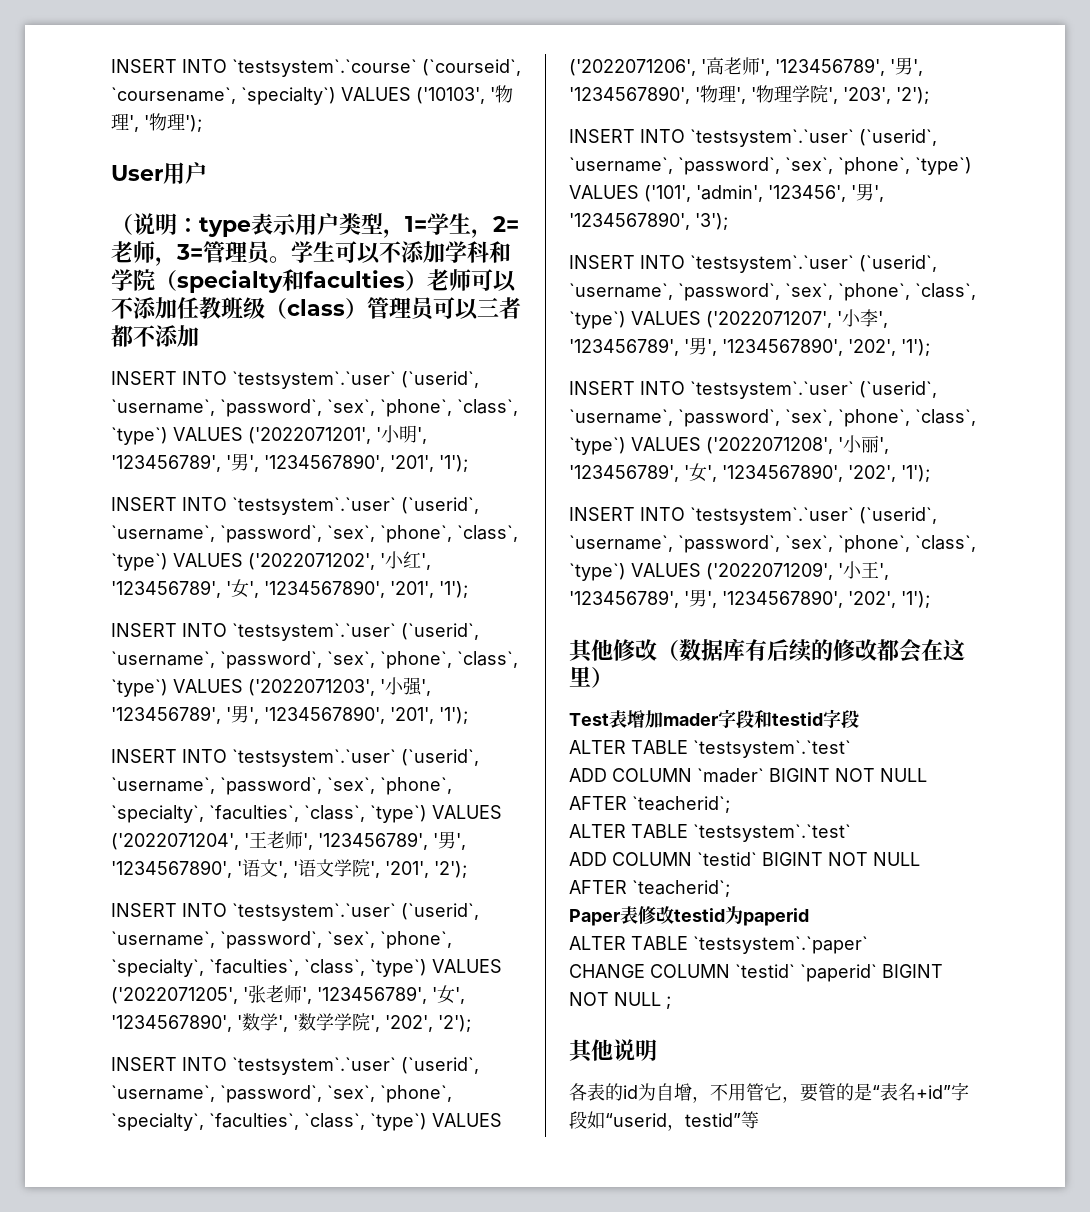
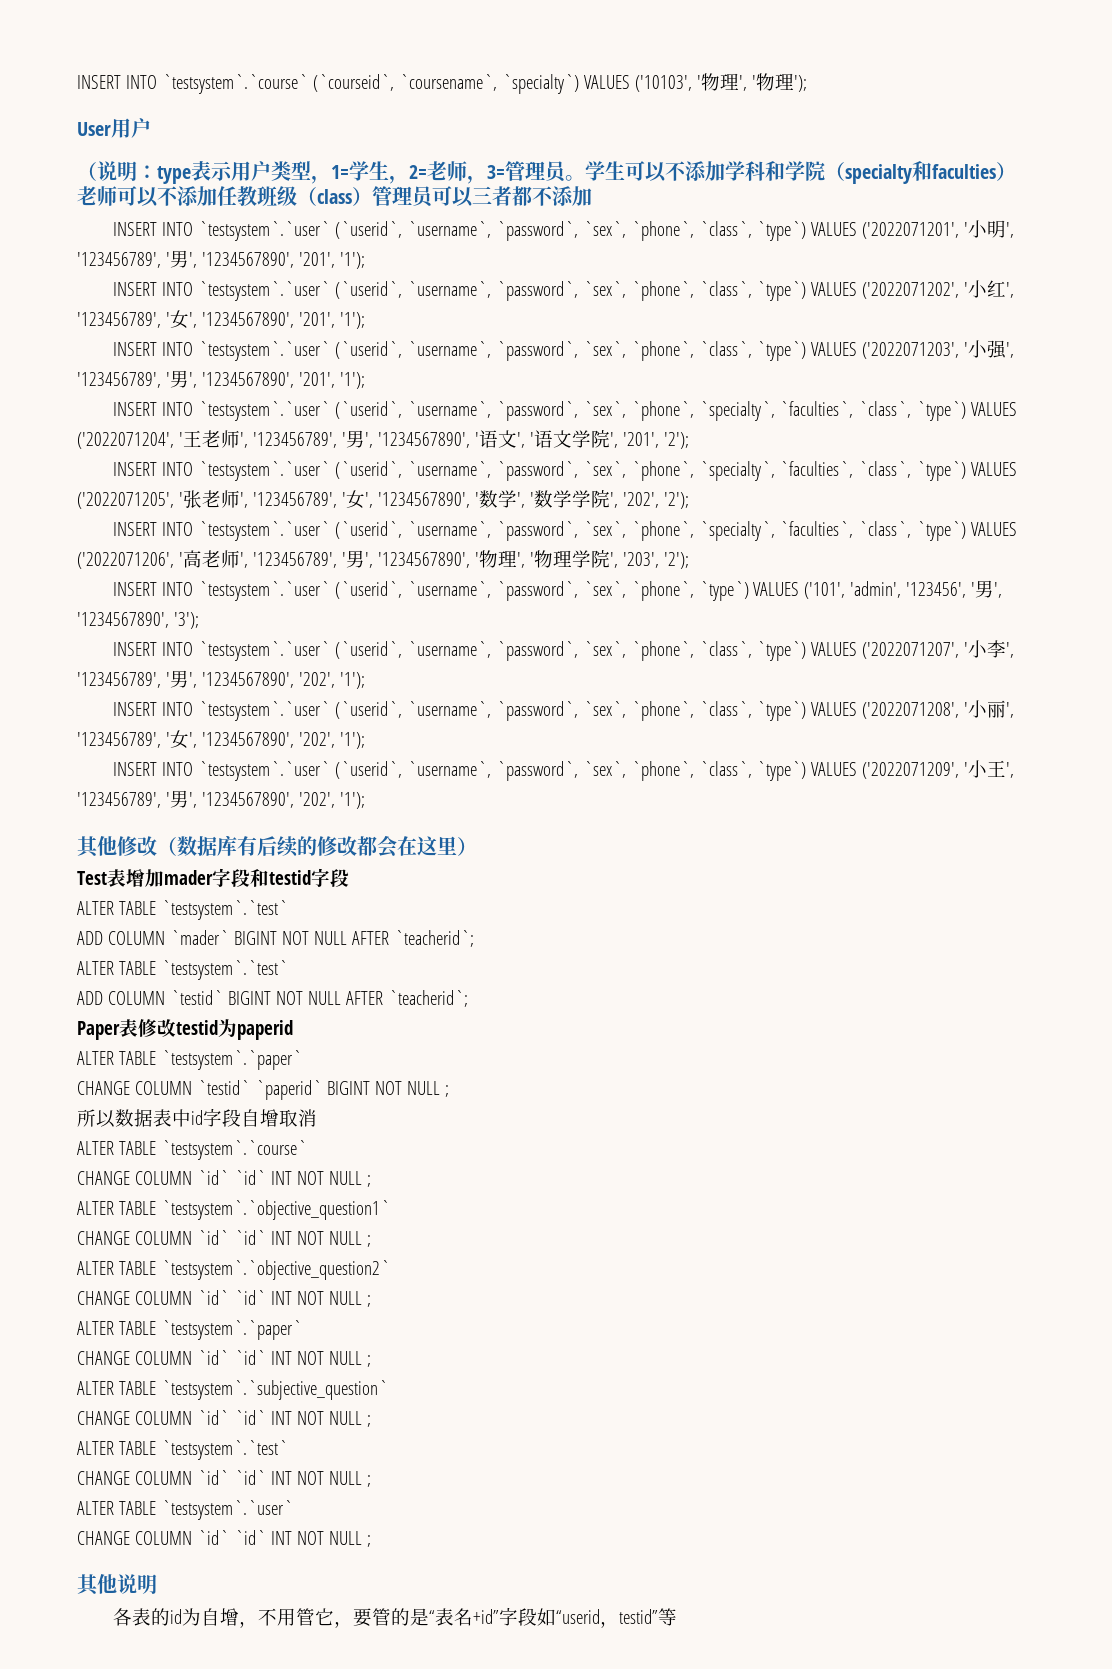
(671, 1002) none -> [77,1108,317,1128] [77,1140,307,1160] [77,1170,371,1187] [77,1200,390,1220] [77,1230,371,1247] [77,1260,390,1280] [77,1290,371,1307] [77,1320,302,1340] [77,1350,371,1367] [77,1380,388,1400] [77,1410,371,1427] [77,1440,288,1460] [77,1470,371,1487] [77,1500,293,1520] [77,1530,371,1547] // 所以数据表中id字段自增取消 // ALTER TABLE `testsystem`.`course` // CHANGE COLUMN `id` `id` INT NOT NULL ; // ALTER TABLE `testsystem`.`objective_question1` // CHANGE COLUMN `id` `id` INT NOT NULL ; // ALTER TABLE `testsystem`.`objective_question2` // CHANGE COLUMN `id` `id` INT NOT NULL ; // ALTER TABLE `testsystem`.`paper` // CHANGE COLUMN `id` `id` INT NOT NULL ; // ALTER TABLE `testsystem`.`subjective_question` // CHANGE COLUMN `id` `id` INT NOT NULL ; // ALTER TABLE `testsystem`.`test` // CHANGE COLUMN `id` `id` INT NOT NULL ; // ALTER TABLE `testsystem`.`user` // CHANGE COLUMN `id` `id` INT NOT NULL ;

